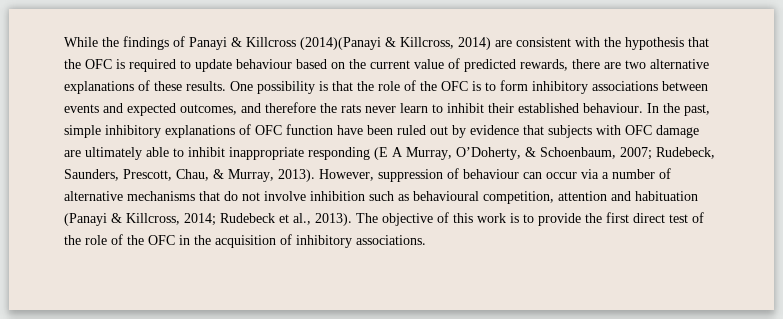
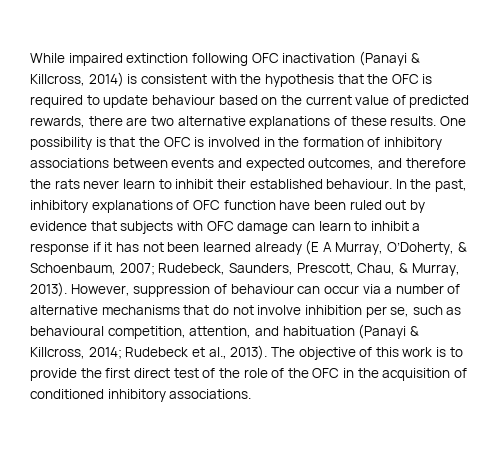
[102,36,381,50] the findings of Panayi & Killcross (2014)(Panayi -> [68,51,407,66] impaired extinction following OFC inactivation (Panayi
[495,40,512,47] are -> [127,74,138,84] is
[378,80,528,91] role of the OFC is to form -> [163,137,381,147] OFC is involved in the formation of
[64,125,101,138] simple -> (468, 185) none
[64,147,370,160] are ultimately able to inhibit inappropriate responding -> [291,221,421,231] [30,242,302,255] can learn to inhibit a response if it has not been learned already
(365, 196) none -> [365,306,410,318] per se,
[558,191,607,201] attention -> [189,326,252,338] attention,
(292, 239) none -> [30,389,104,399] conditioned

